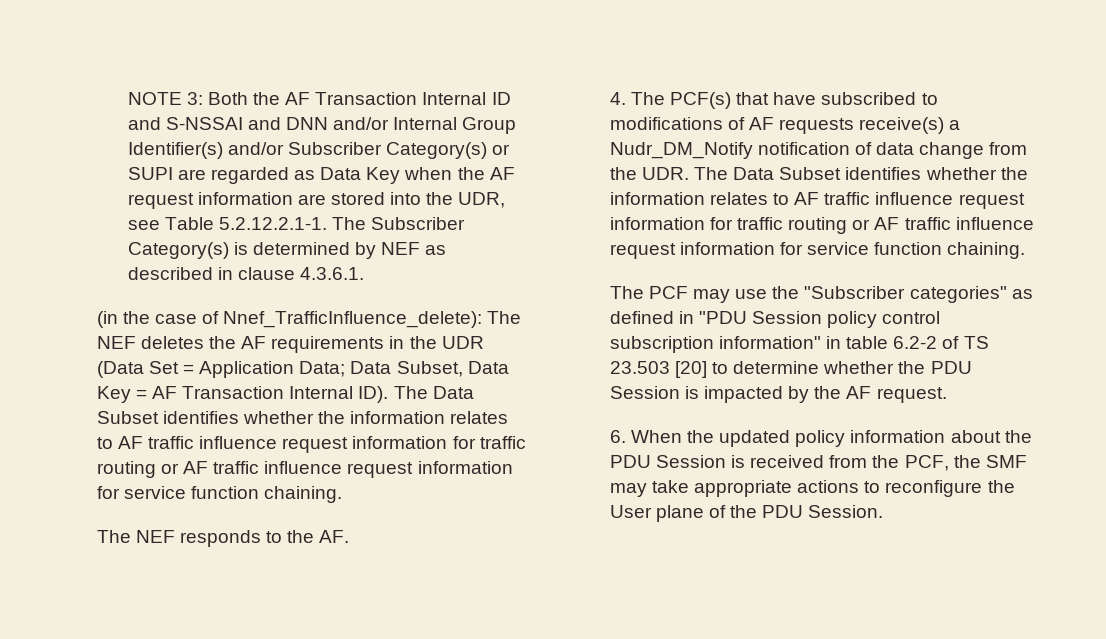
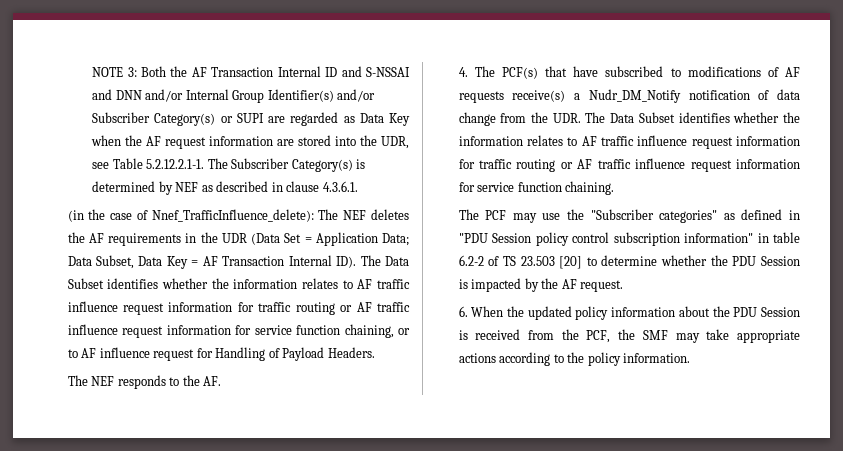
[264,486,343,503] chaining. -> [344,324,410,338] [67,347,375,361] chaining, or to AF influence request for Handling of Payload Headers.
[864,480,1015,497] [609,505,884,522] to reconfigure the User plane of the PDU Session. -> [499,352,691,366] according to the policy information.

